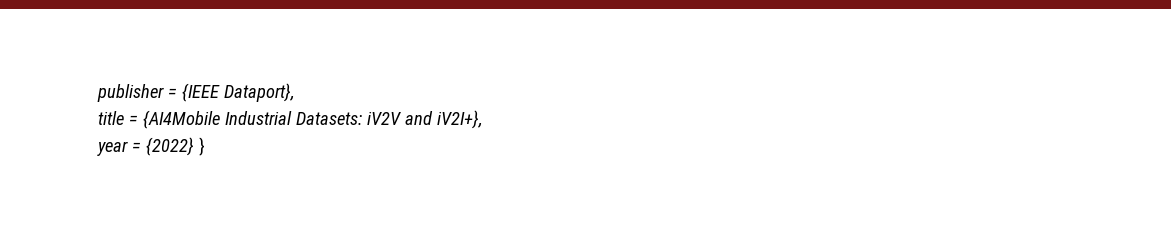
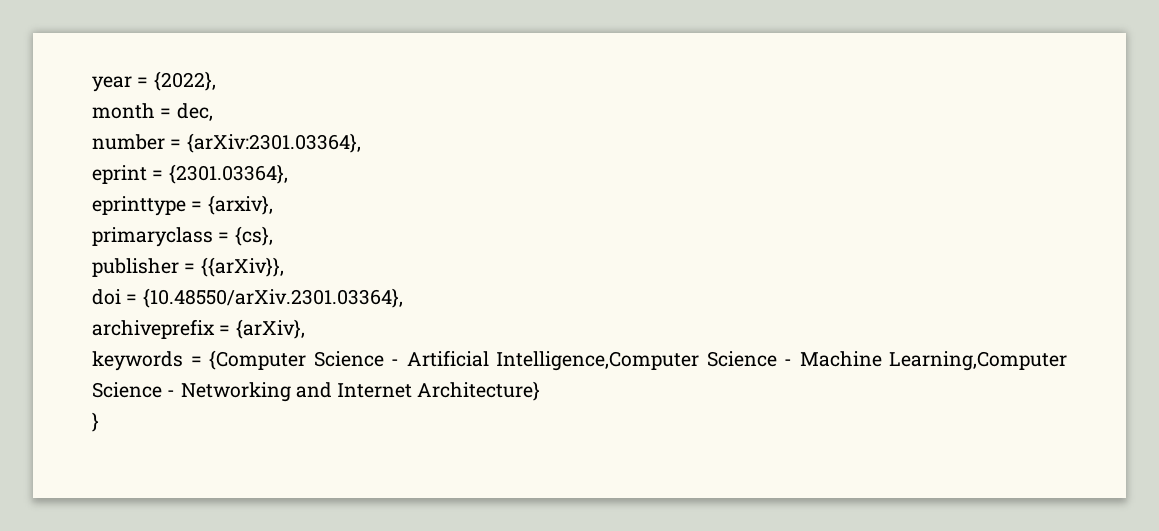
[97,83,295,102] [98,110,483,129] [97,137,194,156] publisher = {IEEE Dataport}, // title = {AI4Mobile Industrial Datasets: iV2V and iV2I+}, // year = {2022} -> [92,71,216,92] [92,103,213,121] [92,133,361,153] [92,164,288,184] [92,195,273,216] [92,226,273,247] [92,257,284,277] [92,288,403,308] [92,319,305,339] [92,350,1067,371] [92,381,541,402] year = {2022}, // month = dec, // number = {arXiv:2301.03364}, // eprint = {2301.03364}, // eprinttype = {arxiv}, // primaryclass = {cs}, // publisher = {{arXiv}}, // doi = {10.48550/arXiv.2301.03364}, // archiveprefix = {arXiv}, // keywords = {Computer Science - Artificial Intelligence,Computer Science - Machine Learning,Computer Science - Networking and Internet Architecture} //

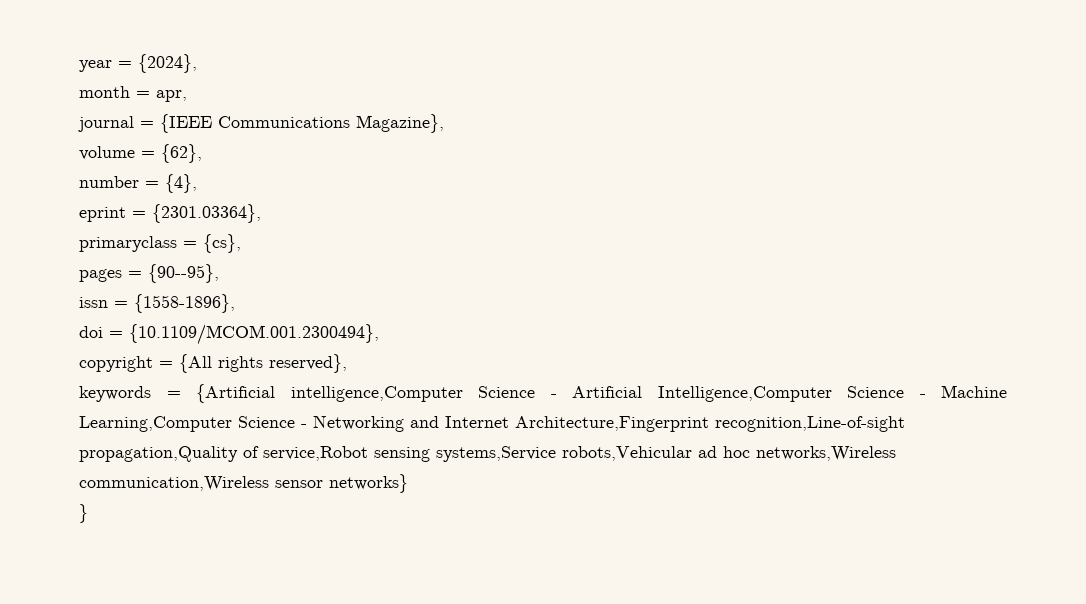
[153,71,216,91] {2022}, -> [138,54,197,73] {2024},
[176,103,213,121] dec, -> [156,90,187,102] [78,114,444,133] [79,144,202,163] apr, // journal = {IEEE Communications Magazine}, // volume = {62},
[186,133,361,153] {arXiv:2301.03364}, -> [165,174,197,193] {4},
[92,195,273,216] // eprinttype = {arxiv}, -> (261, 213) none
[92,257,284,277] [92,288,403,308] [92,319,305,339] publisher = {{arXiv}}, // doi = {10.48550/arXiv.2301.03364}, // archiveprefix = {arXiv}, -> [79,264,219,283] [79,294,235,313] [79,324,379,345] [79,354,347,373] pages = {90--95}, // issn = {1558-1896}, // doi = {10.1109/MCOM.001.2300494}, // copyright = {All rights reserved},
[209,350,306,370] {Computer -> [196,384,463,403] {Artificial intelligence,Computer
[417,381,541,401] Architecture} -> [515,416,905,432] [79,446,896,462] [79,474,408,493] Architecture,Fingerprint recognition,Line-of-sight propagation,Quality of service,Robot sensing systems,Service robots,Vehicular ad hoc networks,Wireless communication,Wireless sensor networks}

